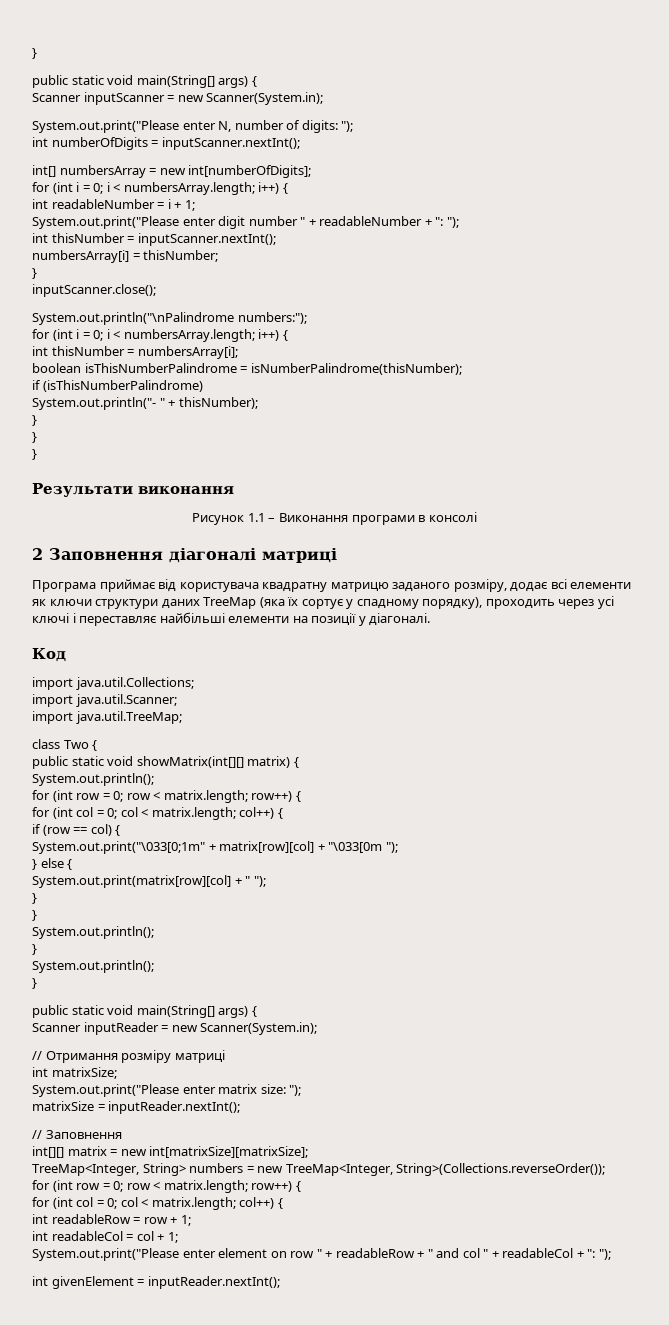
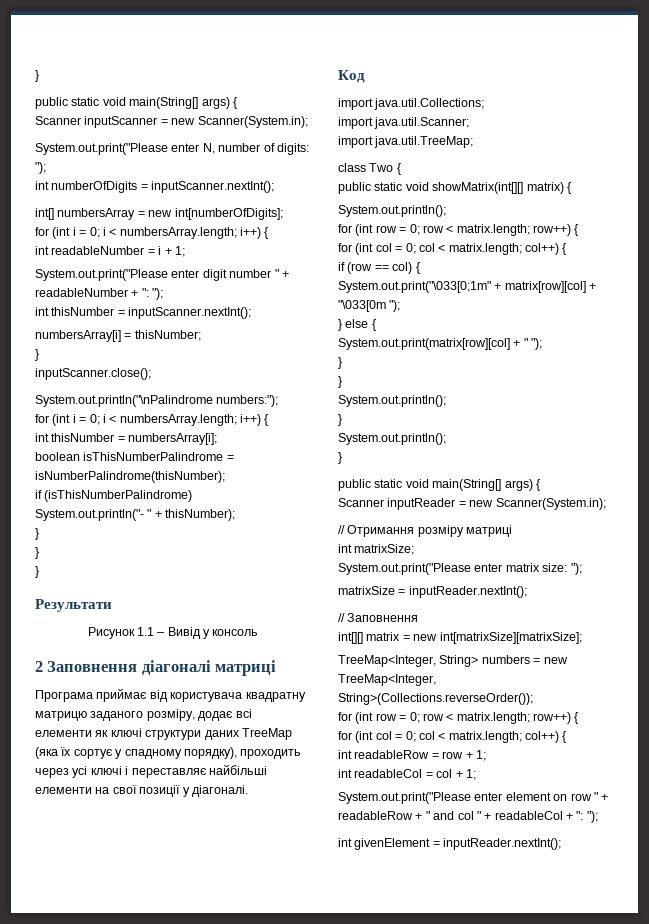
[138,486,234,494] виконання -> (112, 605) none
[279,512,477,525] Виконання програми в консолі -> [167,627,259,639] Вивід у консоль
[49,599,92,606] ключи -> [110,728,142,737] ключі
(308, 619) none -> [112,785,137,794] свої

